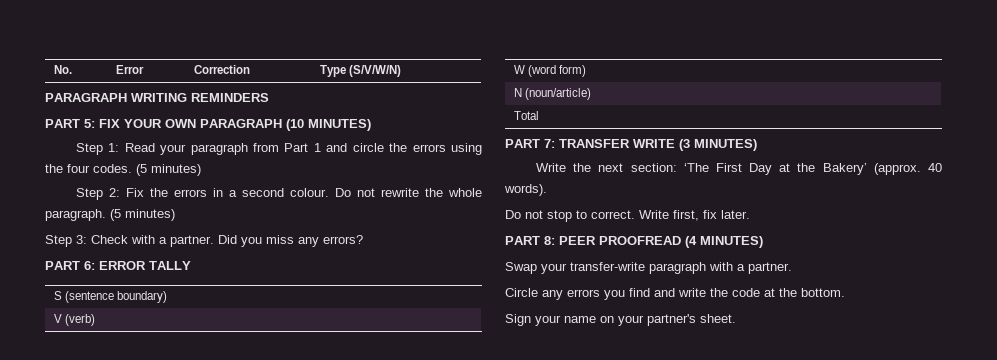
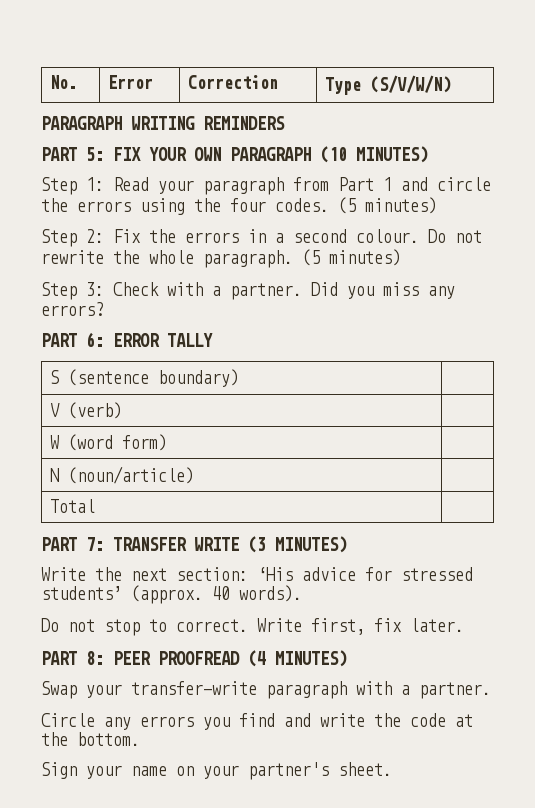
[683,163,867,175] ‘The First Day at the Bakery’ -> [257,567,473,581] [41,586,122,600] ‘His advice for stressed students’

